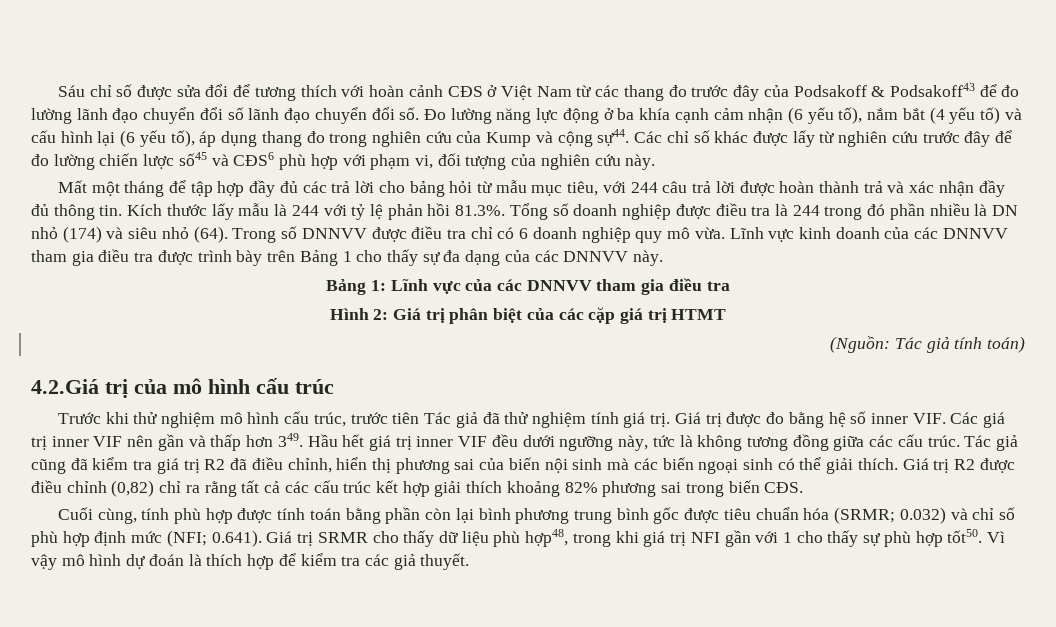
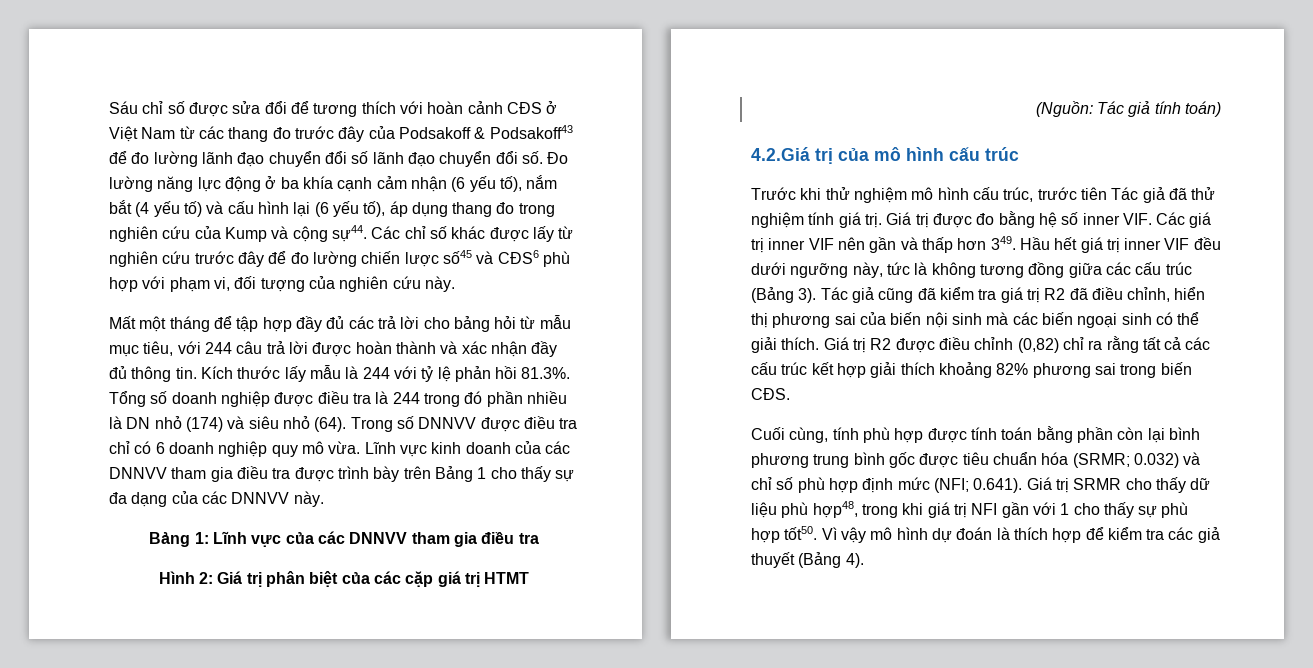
[863,181,883,193] trả -> (436, 347) none
[927,435,960,447] trúc. -> [1165,262,1192,275] [751,287,817,303] trúc (Bảng 3).
[420,553,470,570] thuyết. -> [751,552,864,568] thuyết (Bảng 4).

